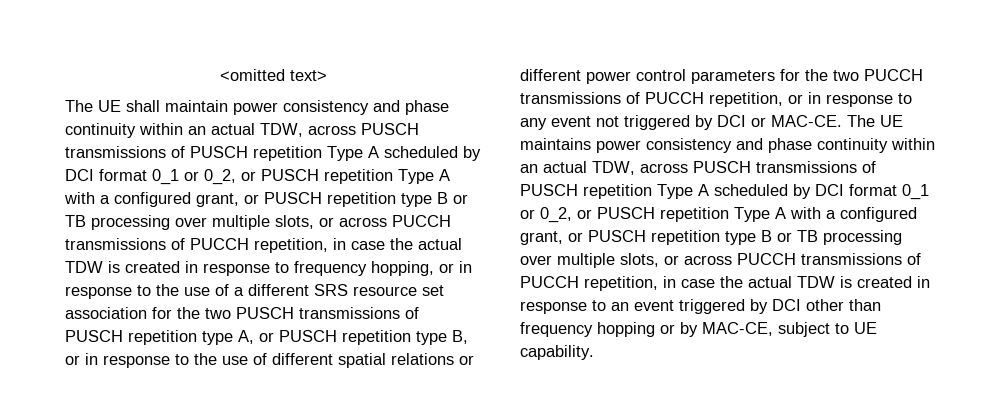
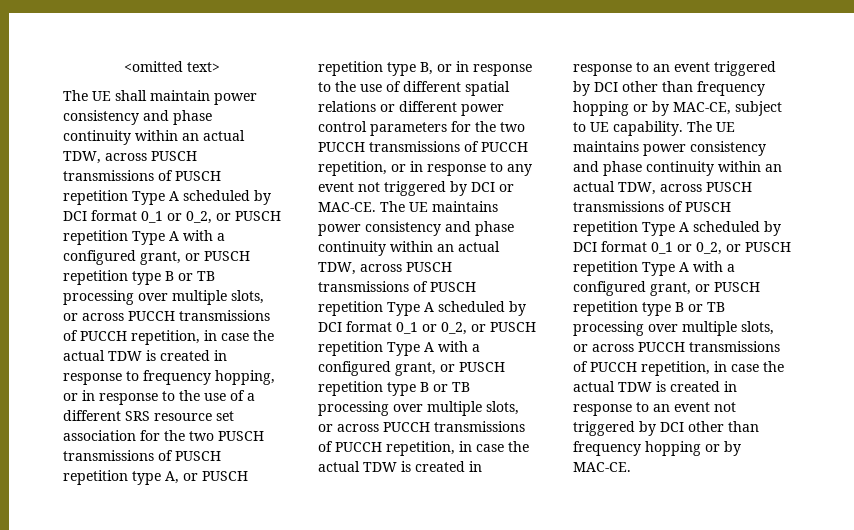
(594, 352) none -> [687,121,735,132] [573,141,766,156] [573,161,782,176] [573,181,752,195] [573,201,731,212] [573,221,781,236] [573,241,791,255] [573,261,735,276] [573,281,760,296] [573,301,725,316] [573,321,774,336] [573,341,780,352] [573,361,784,376] [573,381,737,392] [573,402,736,416] [573,421,759,436] [573,441,741,456] [573,462,631,472] The UE maintains power consistency and phase continuity within an actual TDW, across PUSCH transmissions of PUSCH repetition Type A scheduled by DCI format 0_1 or 0_2, or PUSCH repetition Type A with a configured grant, or PUSCH repetition type B or TB processing over multiple slots, or across PUCCH transmissions of PUCCH repetition, in case the actual TDW is created in response to an event not triggered by DCI other than frequency hopping or by MAC-CE.

